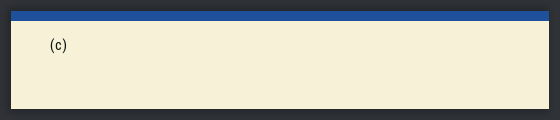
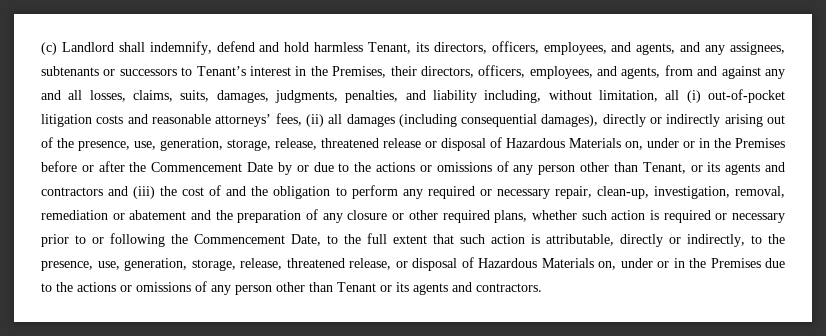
(67, 46) none -> [61,41,785,55] [41,65,786,79] [41,89,785,103] [41,113,785,127] [41,137,785,151] [41,161,786,175] [41,185,785,199] [41,209,786,223] [41,233,785,247] [41,257,785,271] [41,281,542,295] Landlord shall indemnify, defend and hold harmless Tenant, its directors, officers, employees, and agents, and any assignees, subtenants or successors to Tenant’s interest in the Premises, their directors, officers, employees, and agents, from and against any and all losses, claims, suits, damages, judgments, penalties, and liability including, without limitation, all (i) out-of-pocket litigation costs and reasonable attorneys’ fees, (ii) all damages (including consequential damages), directly or indirectly arising out of the presence, use, generation, storage, release, threatened release or disposal of Hazardous Materials on, under or in the Premises before or after the Commencement Date by or due to the actions or omissions of any person other than Tenant, or its agents and contractors and (iii) the cost of and the obligation to perform any required or necessary repair, clean-up, investigation, removal, remediation or abatement and the preparation of any closure or other required plans, whether such action is required or necessary prior to or following the Commencement Date, to the full extent that such action is attributable, directly or indirectly, to the presence, use, generation, storage, release, threatened release, or disposal of Hazardous Materials on, under or in the Premises due to the actions or omissions of any person other than Tenant or its agents and contractors.

